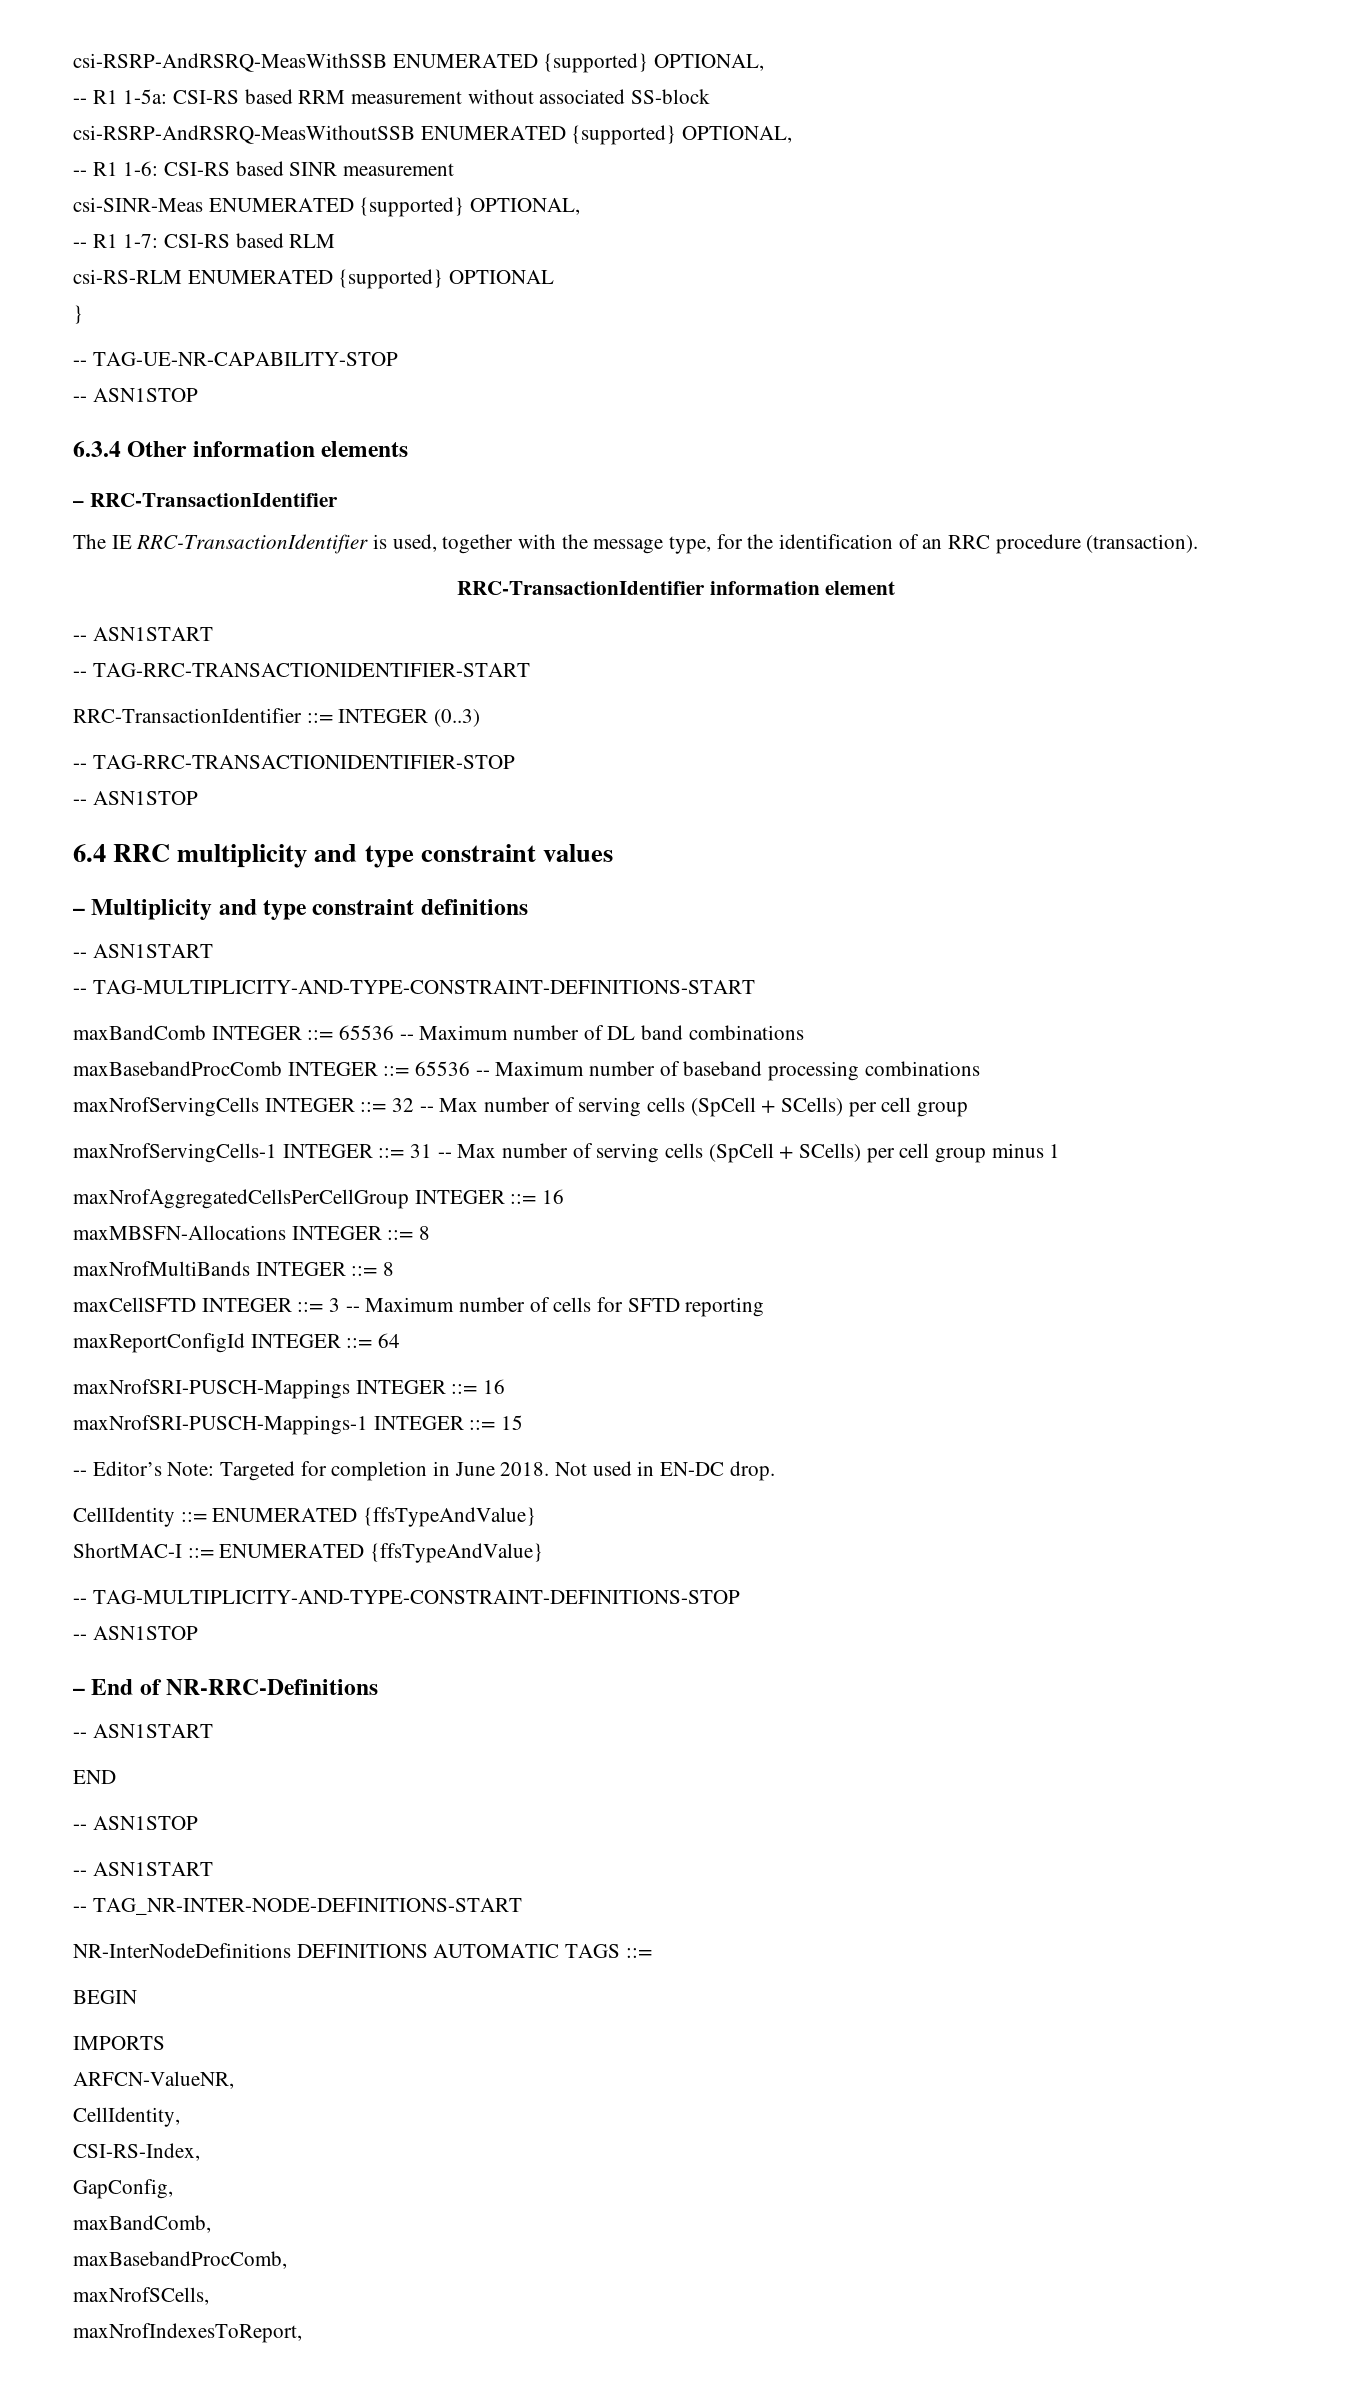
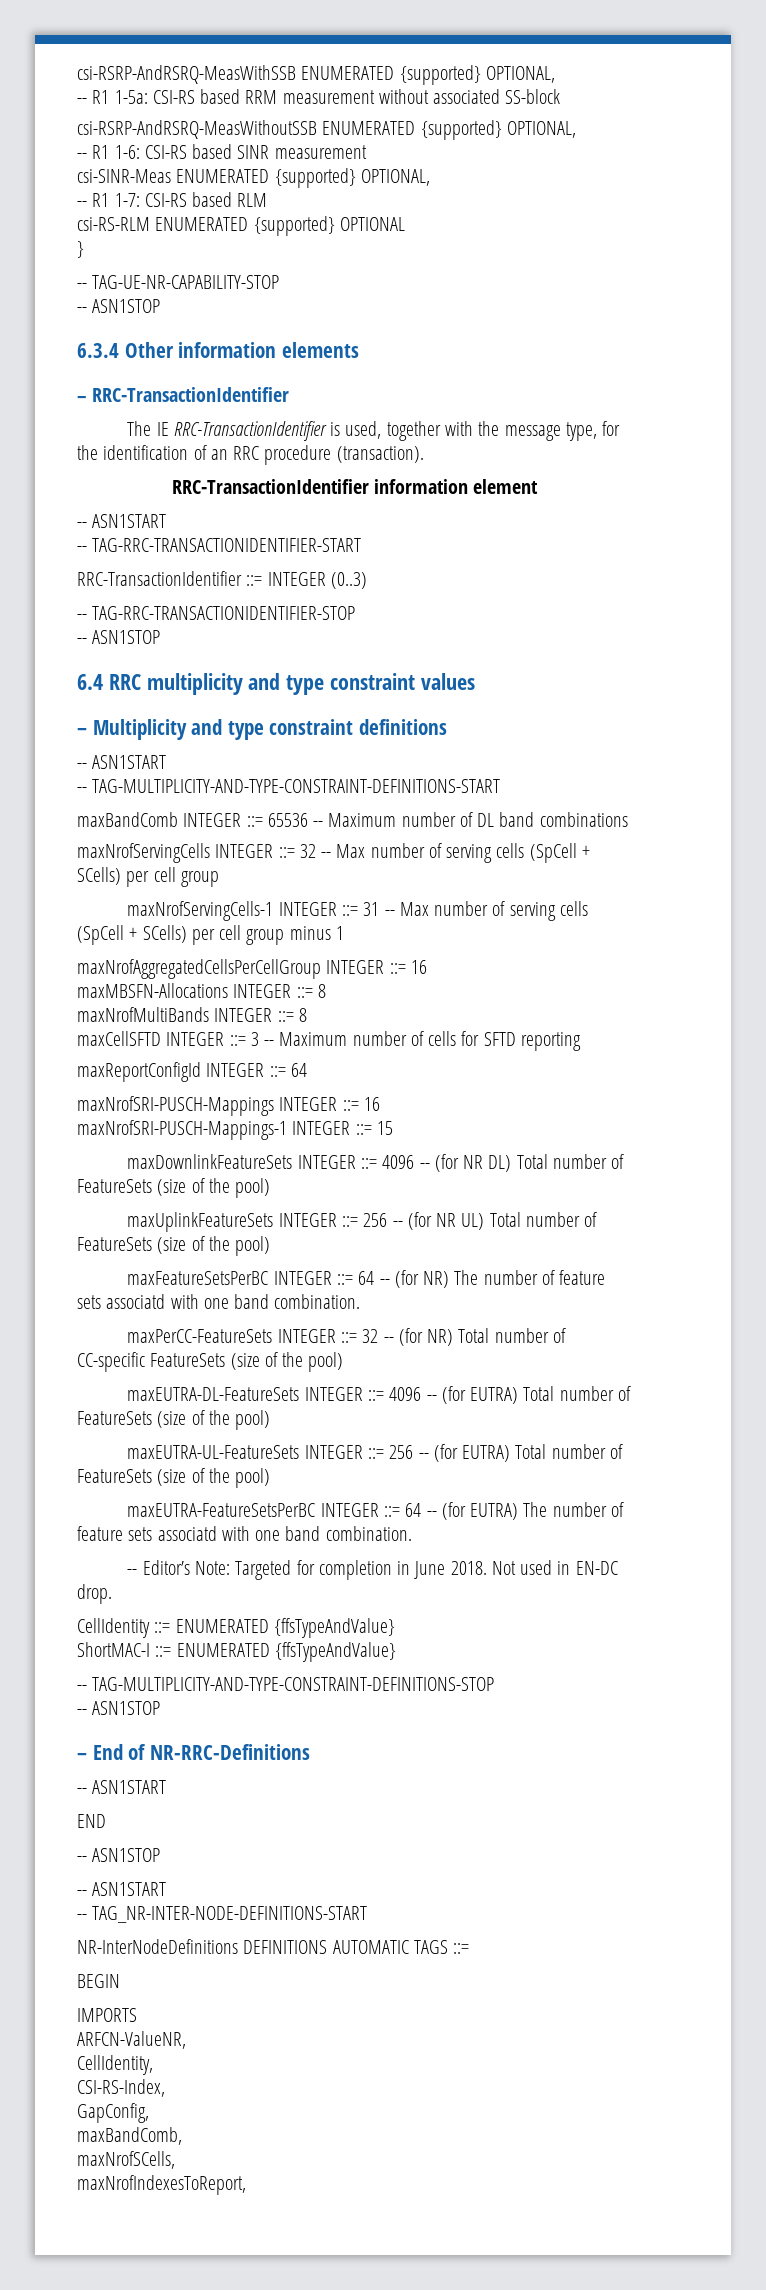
[73,1061,980,1081] // maxBasebandProcComb INTEGER ::= 65536 -- Maximum number of baseband processing combinations -> (628, 819) none
(524, 1422) none -> [127,1154,625,1172] [77,1178,271,1198] [127,1212,598,1232] [77,1236,271,1256] [127,1270,606,1288] [77,1294,361,1309] [127,1328,566,1346] [77,1352,344,1372] [127,1386,631,1404] [77,1410,271,1430] [127,1444,623,1462] [77,1468,271,1488] [127,1502,624,1520] [77,1526,412,1541] // maxDownlinkFeatureSets INTEGER ::= 4096 -- (for NR DL) Total number of FeatureSets (size of the pool) // maxUplinkFeatureSets INTEGER ::= 256 -- (for NR UL) Total number of FeatureSets (size of the pool) // maxFeatureSetsPerBC INTEGER ::= 64 -- (for NR) The number of feature sets associatd with one band combination. // maxPerCC-FeatureSets INTEGER ::= 32 -- (for NR) Total number of CC-specific FeatureSets (size of the pool) // maxEUTRA-DL-FeatureSets INTEGER ::= 4096 -- (for EUTRA) Total number of FeatureSets (size of the pool) // maxEUTRA-UL-FeatureSets INTEGER ::= 256 -- (for EUTRA) Total number of FeatureSets (size of the pool) // maxEUTRA-FeatureSetsPerBC INTEGER ::= 64 -- (for EUTRA) The number of feature sets associatd with one band combination.
[73,2251,287,2269] // maxBasebandProcComb, -> (182, 2136) none

